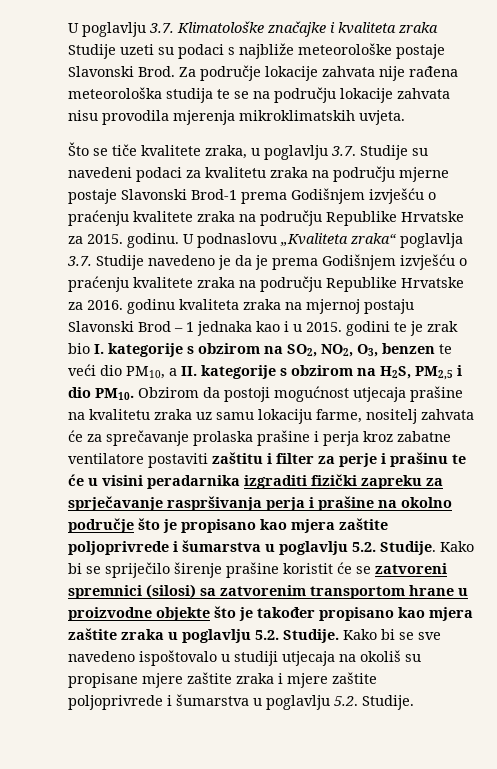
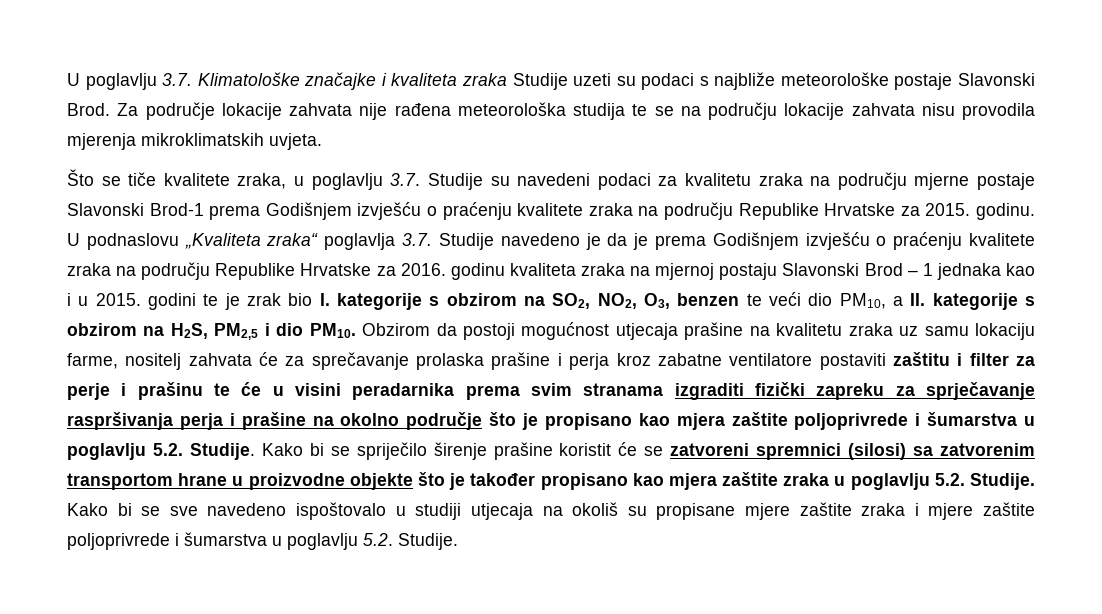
(240, 482) none -> [465,383,664,400] prema svim stranama

